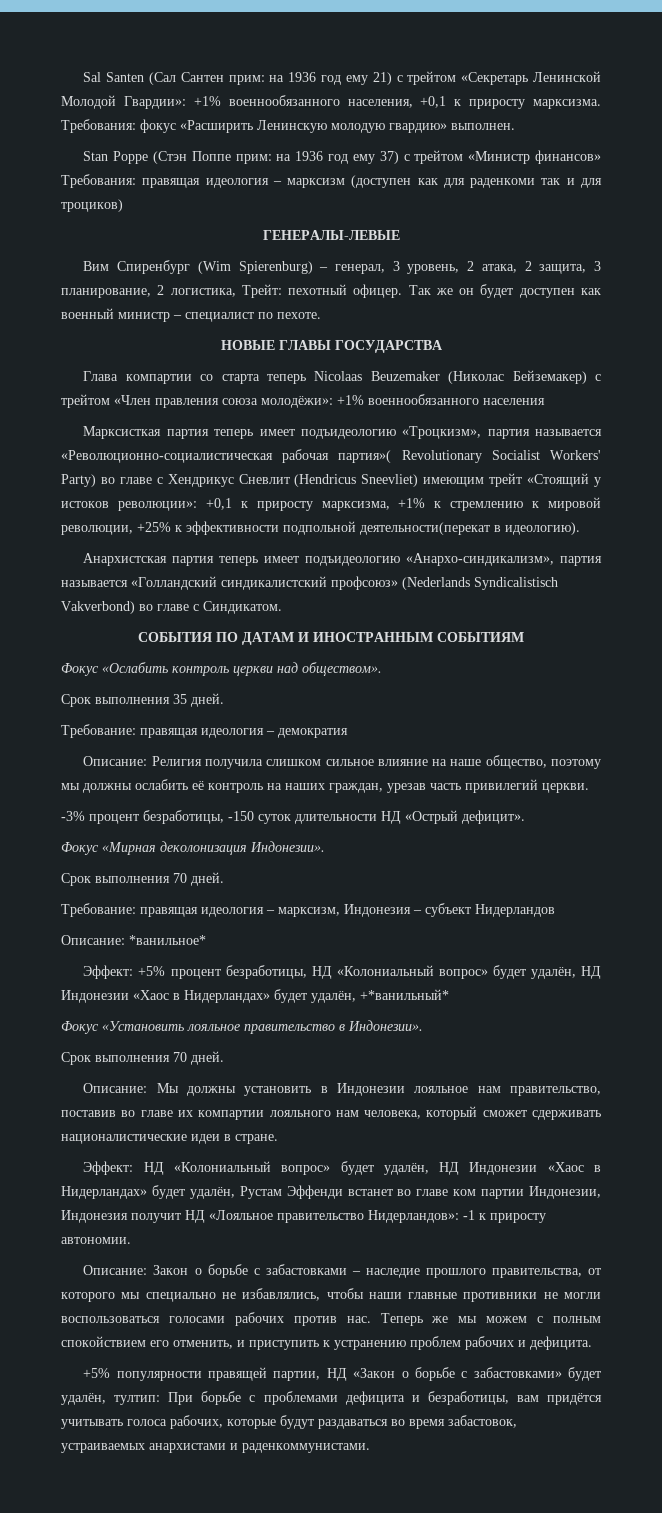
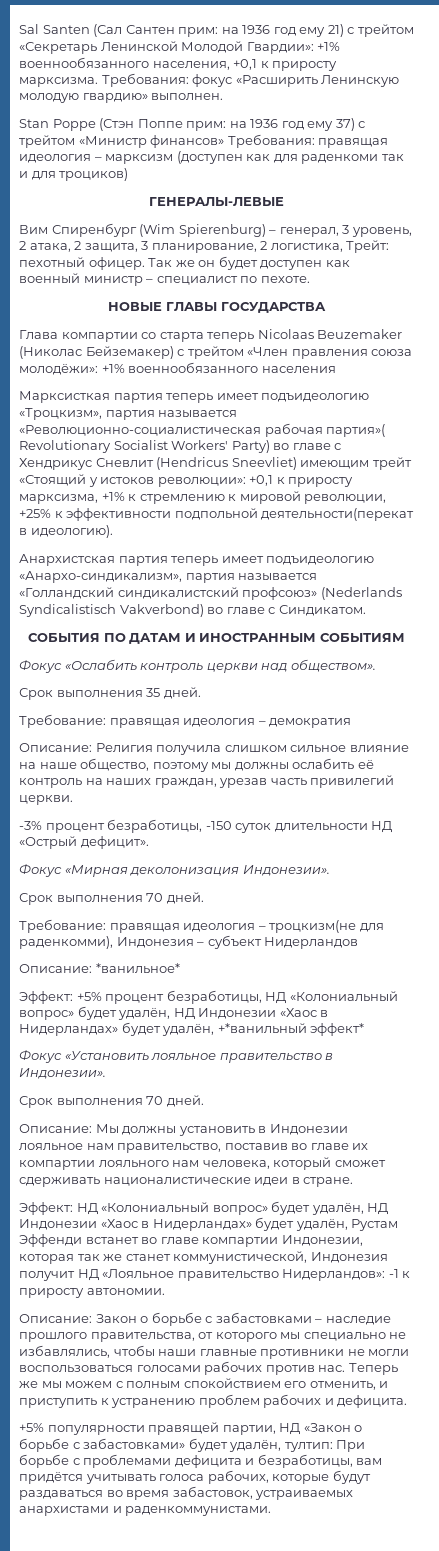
[278,907,340,917] марксизм, -> [269,920,384,933] [19,936,113,949] троцкизм(не для раденкомми),
[360,989,449,1000] +*ванильный* -> [217,1023,365,1036] +*ванильный эффект*
[453,1186,601,1199] ком партии Индонезии, -> [202,1235,363,1247] [19,1251,308,1264] компартии Индонезии, которая так же станет коммунистической,

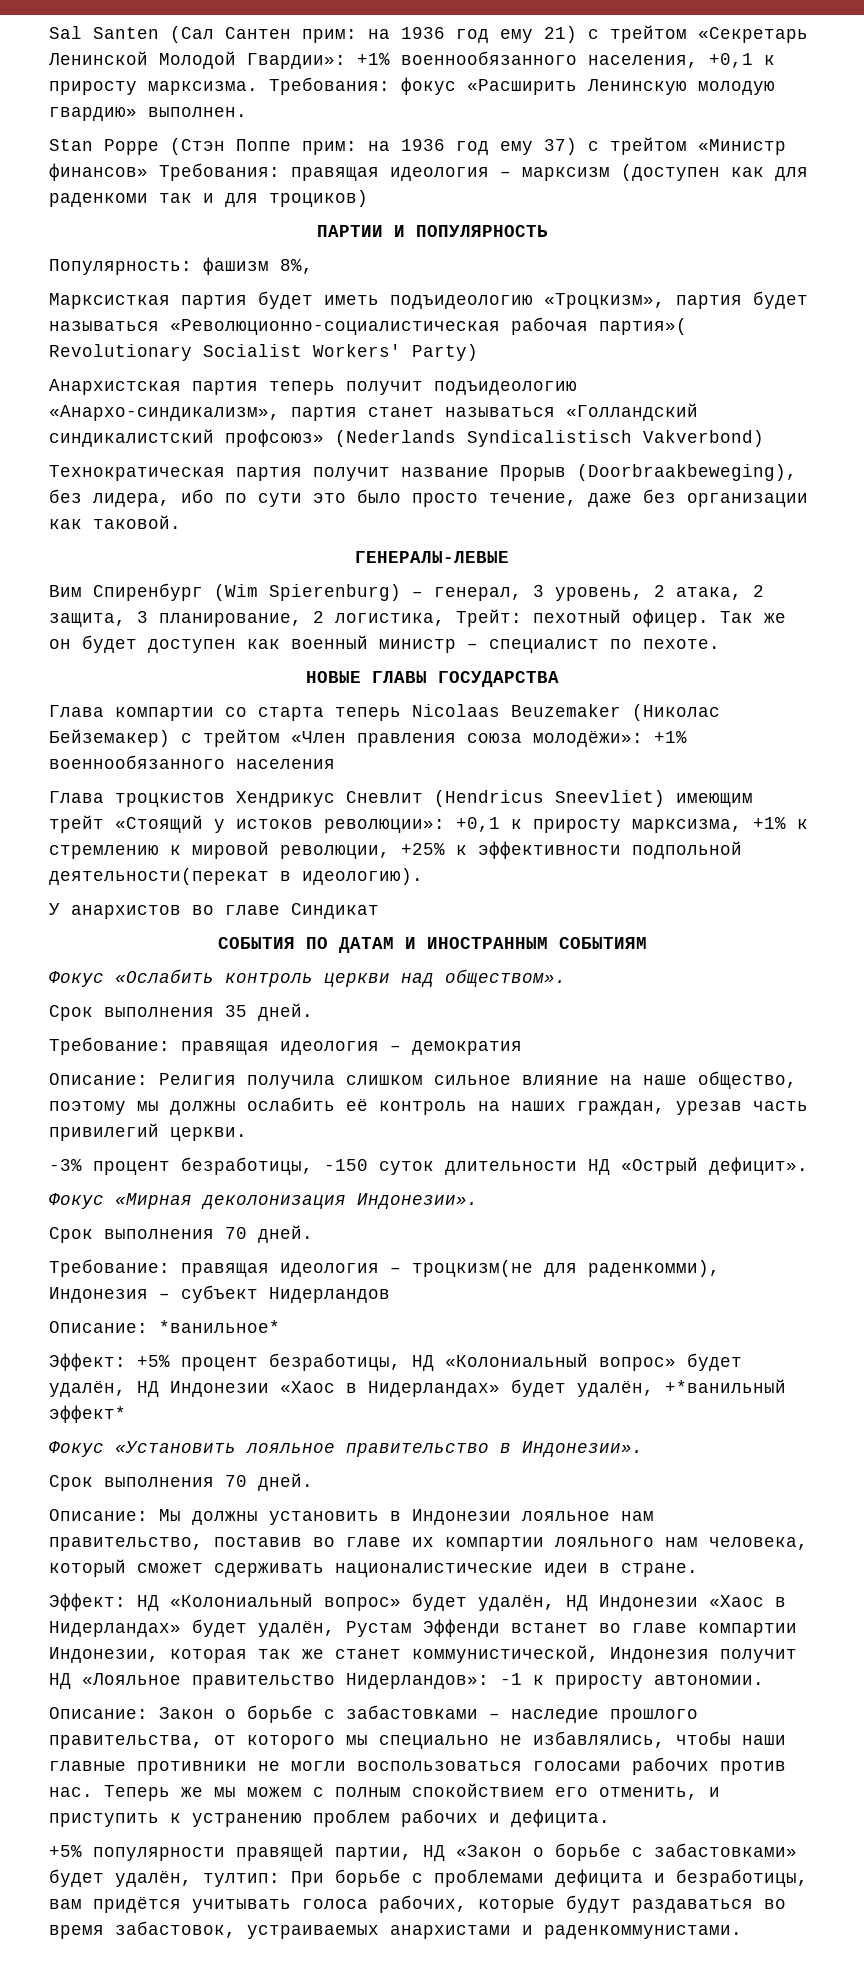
(129, 174) none -> [316,225,548,237] [49,257,313,275] [49,291,808,309] [49,317,687,335] [49,344,478,361] [49,379,577,395] [49,403,698,421] [49,429,764,447] [49,464,797,481] [49,489,808,507] [49,515,181,529] // ПАРТИИ И ПОПУЛЯРНОСТЬ // Популярность: фашизм 8%, // Марксисткая партия будет иметь подъидеологию «Троцкизм», партия будет называться «Революционно-социалистическая рабочая партия»( Revolutionary Socialist Workers' Party) // Анархистская партия теперь получит подъидеологию «Анархо-синдикализм», партия станет называться «Голландский синдикалистский профсоюз» (Nederlands Syndicalistisch Vakverbond) // Технократическая партия получит название Прорыв (Doorbraakbeweging), без лидера, ибо по сути это было просто течение, даже без организации как таковой.
[19,391,370,403] [19,408,238,420] [19,423,386,437] [19,440,342,453] Марксисткая партия теперь имеет подъидеологию «Троцкизм», партия называется «Революционно-социалистическая рабочая партия»( Revolutionary Socialist Workers' Party) во главе с -> [49,791,225,807] Глава троцкистов
[19,554,375,566] [19,571,318,583] [19,587,402,600] [19,604,366,617] Анархистская партия теперь имеет подъидеологию «Анархо-синдикализм», партия называется «Голландский синдикалистский профсоюз» (Nederlands Syndicalistisch Vakverbond) во главе с Синдикатом. -> [49,903,379,919] У анархистов во главе Синдикат

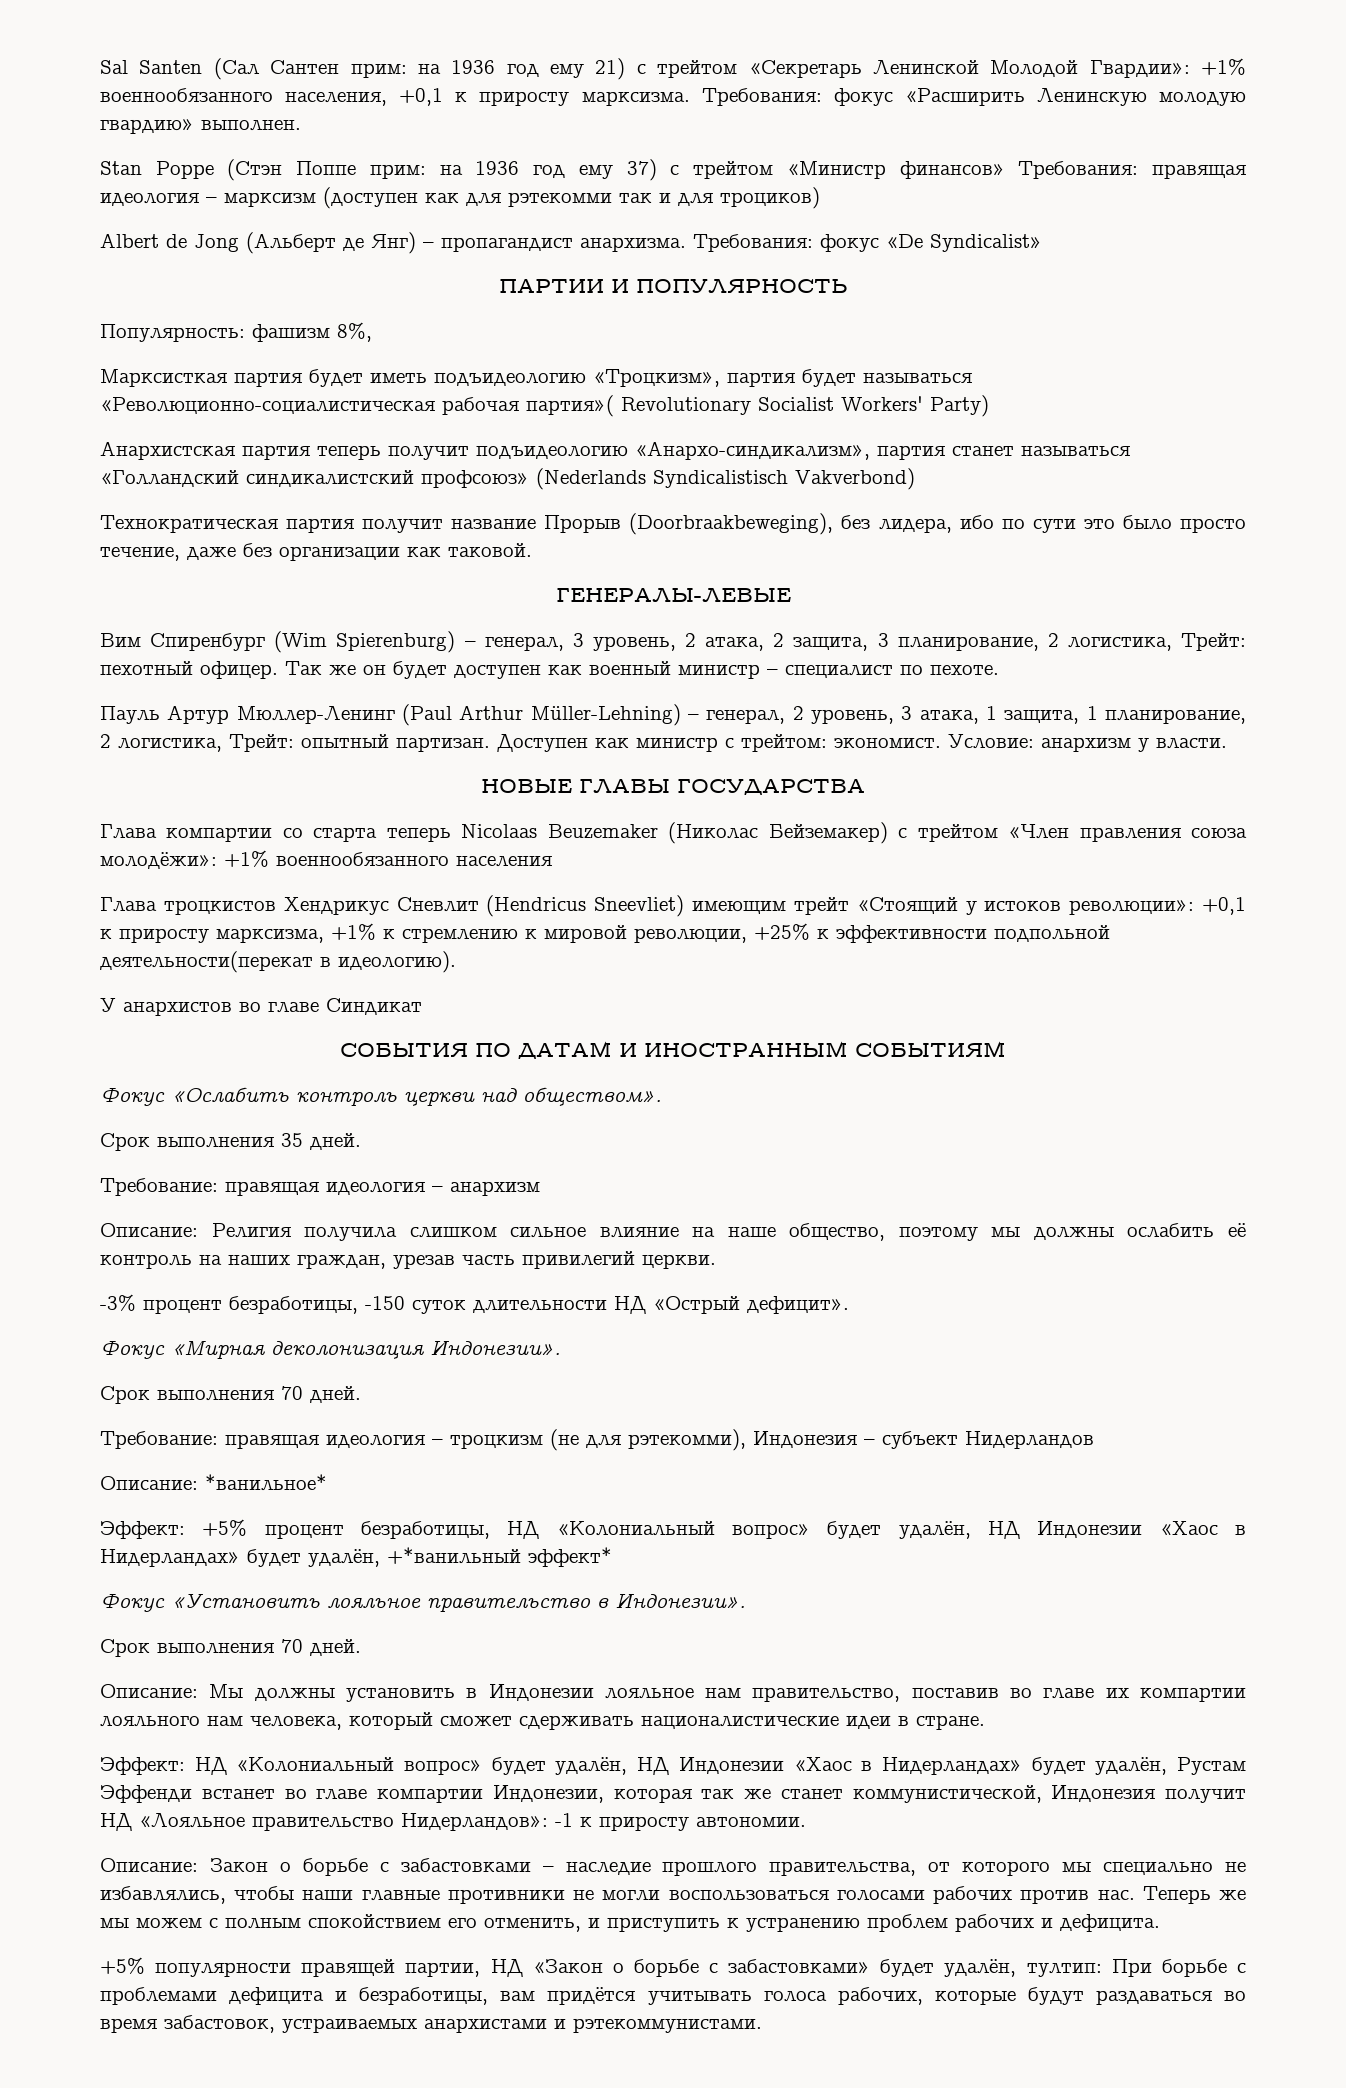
[49,193,148,207] раденкоми -> [508,192,612,207] рэтекомми
(368, 198) none -> [100,232,1042,254] // Albert de Jong (Альберт де Янг) – пропагандист анархизма. Требования: фокус «De Syndicalist»
(720, 644) none -> [100,704,1247,726] [100,734,1227,752] // Пауль Артур Мюллер-Ленинг (Paul Arthur Müller-Lehning) – генерал, 2 уровень, 3 атака, 1 защита, 1 планирование, 2 логистика, Трейт: опытный партизан. Доступен как министр с трейтом: экономист. Условие: анархизм у власти.
[412,1041,522,1055] демократия -> [450,1181,540,1196] анархизм
[412,1260,720,1277] троцкизм(не для раденкомми), -> [450,1429,746,1451] троцкизм (не для рэтекомми),
[544,1925,742,1939] раденкоммунистами. -> [573,2018,762,2033] рэтекоммунистами.

